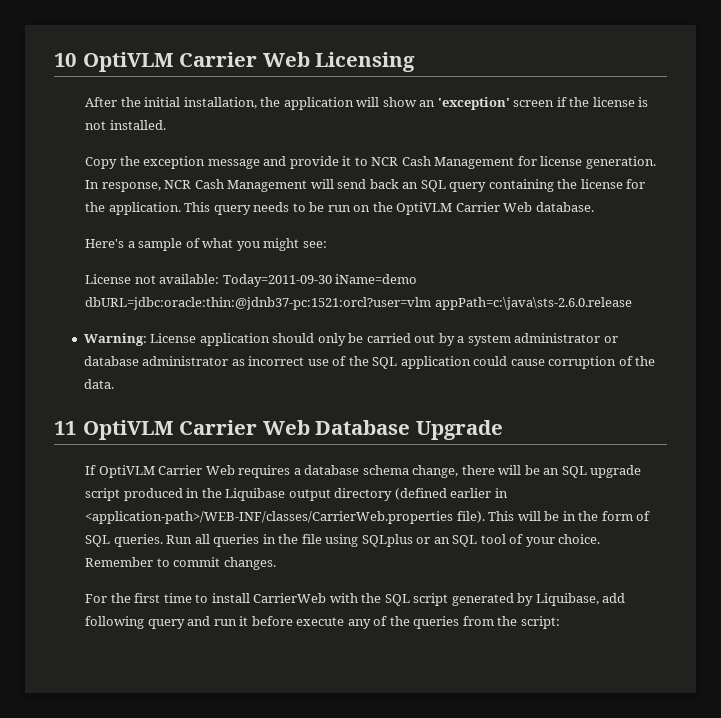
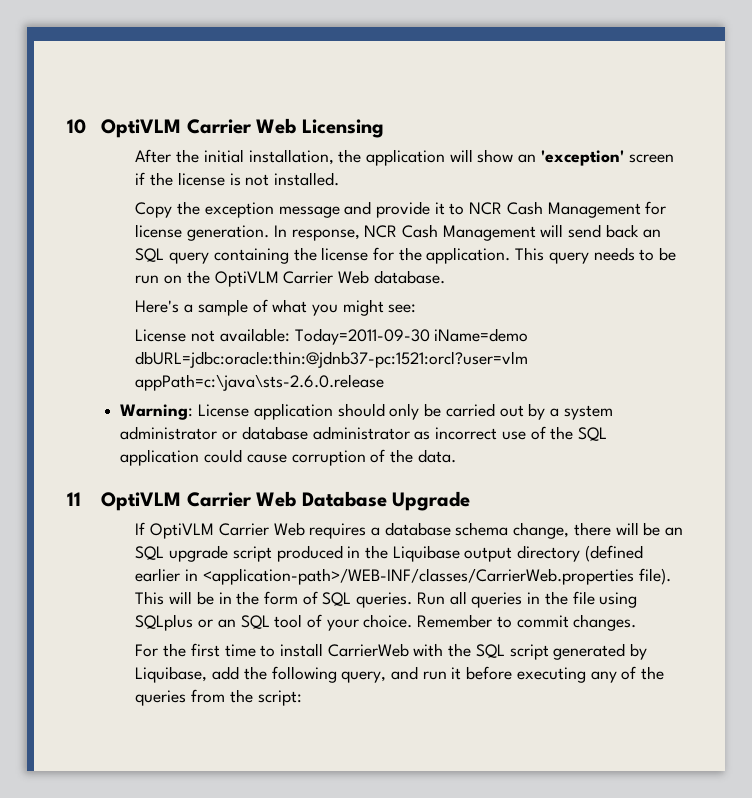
[84,616,185,629] following query -> [243,666,387,683] the following query,
[296,617,345,626] execute -> [516,667,586,683] executing

